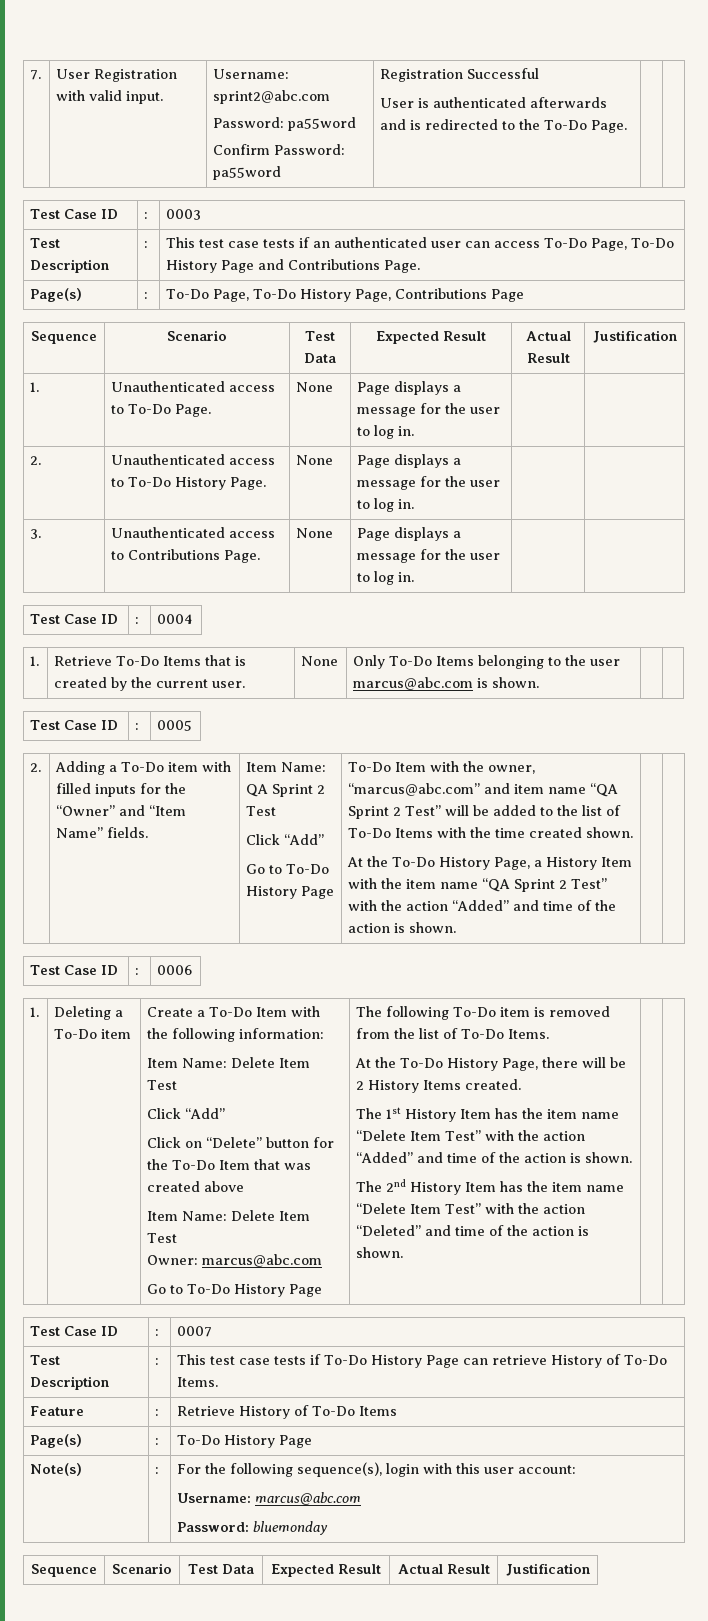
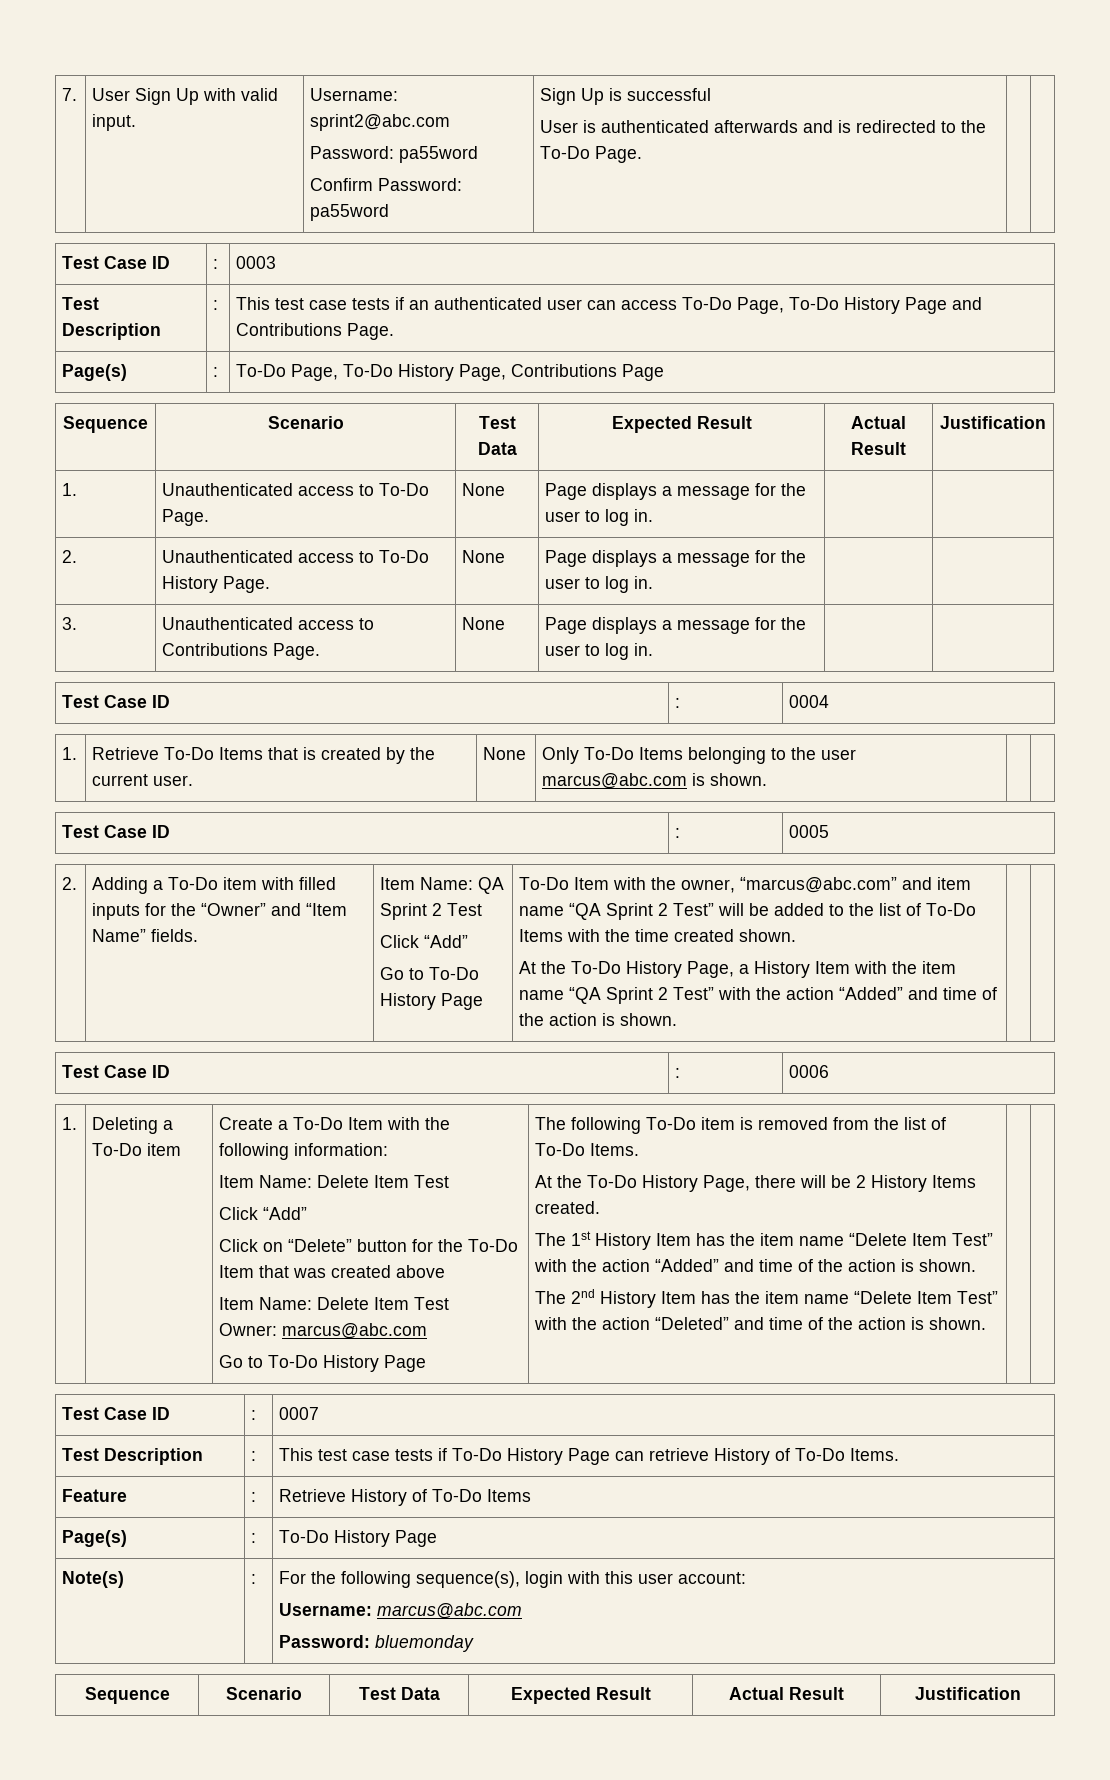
[94,69,178,82] Registration -> [135,88,200,105] Sign Up
[380,68,540,82] Registration Successful -> [540,88,712,105] Sign Up is successful

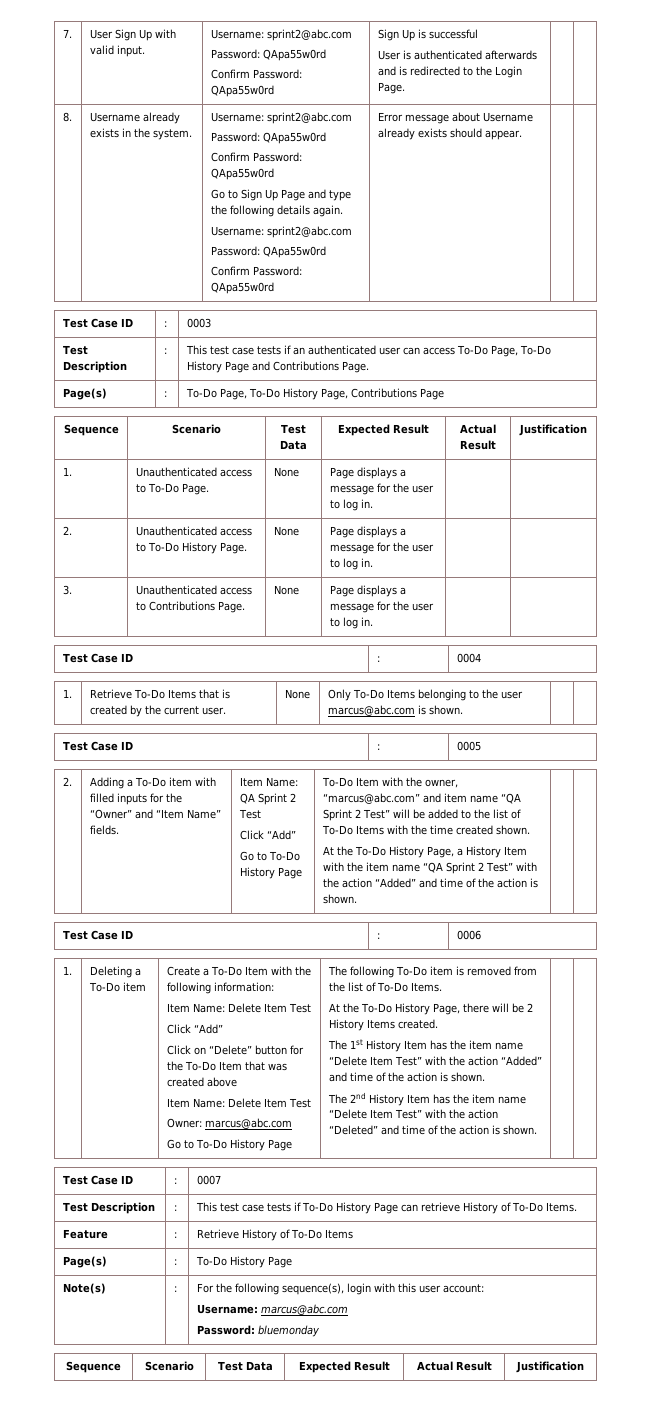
[399,146,479,163] [310,178,463,191] [310,204,390,221] pa55word // Confirm Password: pa55word -> [262,49,326,61] [210,69,302,79] [210,85,274,97] QApa55w0rd // Confirm Password: QApa55w0rd
[540,146,591,159] To-Do -> [494,66,522,78] Login
(643, 154) none -> [62,112,72,122] [89,112,180,124] [89,128,192,140] [210,112,352,124] [210,132,326,144] [210,152,302,162] [210,168,274,180] [210,189,351,201] [210,205,343,217] [210,226,352,238] [210,246,326,258] [210,266,302,276] [210,282,274,294] [377,112,533,124] [377,128,522,140] // 8. | Username already exists in the system. | Username: sprint2@abc.com // Password: QApa55w0rd // Confirm Password: QApa55w0rd // Go to Sign Up Page and type the following details again. // Username: sprint2@abc.com // Password: QApa55w0rd // Confirm Password: QApa55w0rd | Error message about Username already exists should appear. | |

